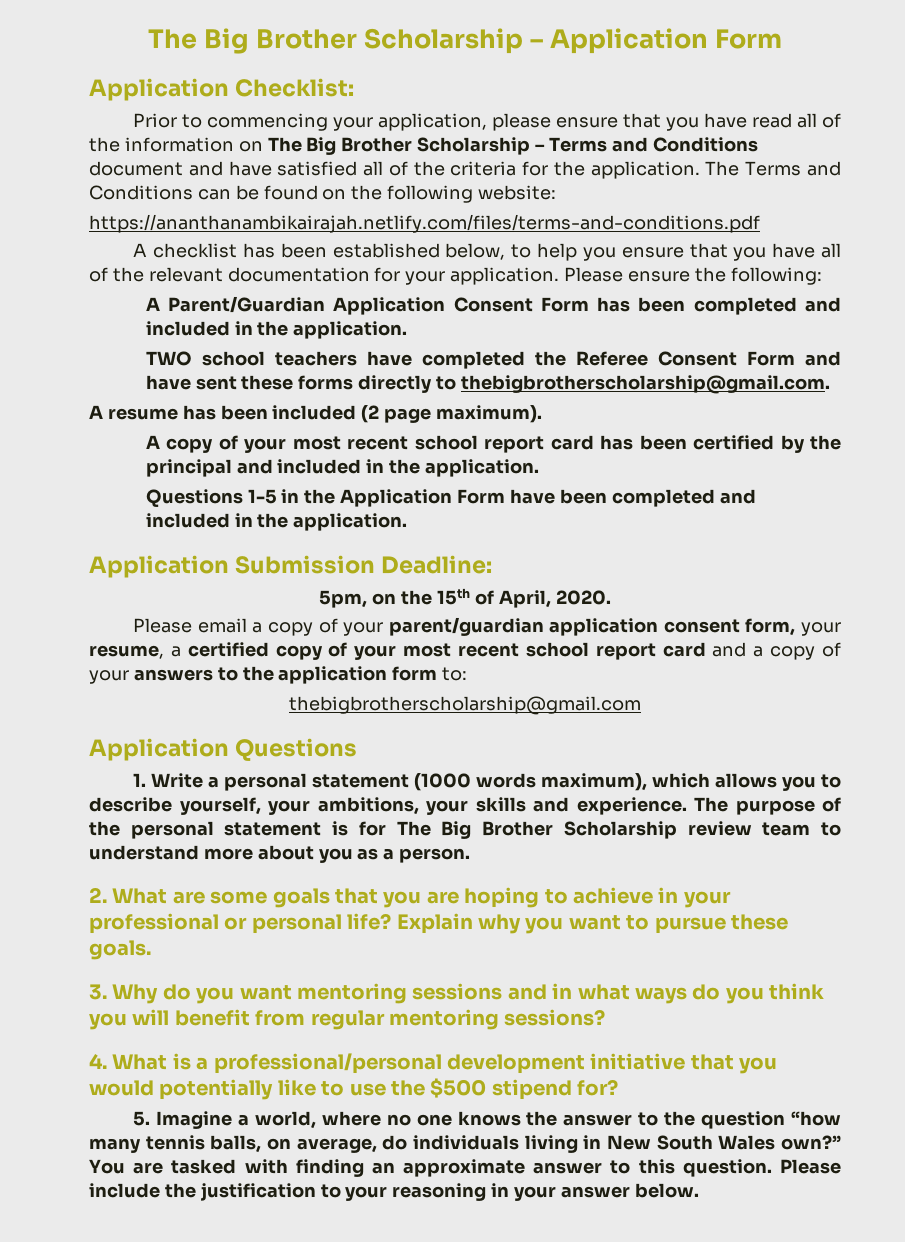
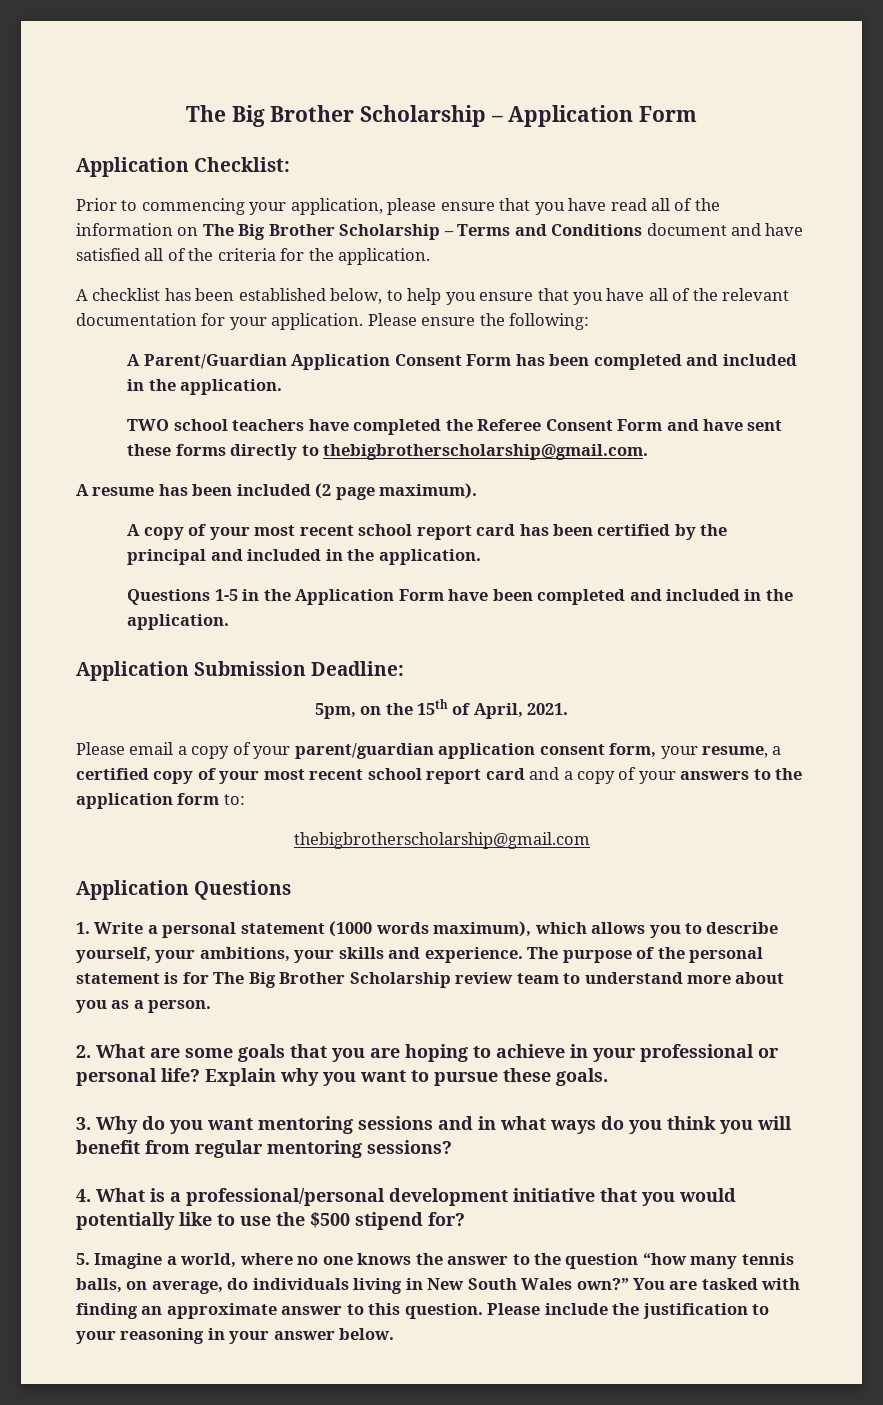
[705,161,841,176] [89,185,557,203] [89,214,760,233] The Terms and Conditions can be found on the following website: // https://ananthanambikairajah.netlify.com/files/terms-and-conditions.pdf -> (431, 256) none
[555,590,611,605] 2020. -> [527,703,569,715] 2021.

